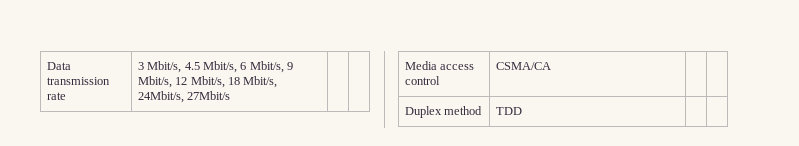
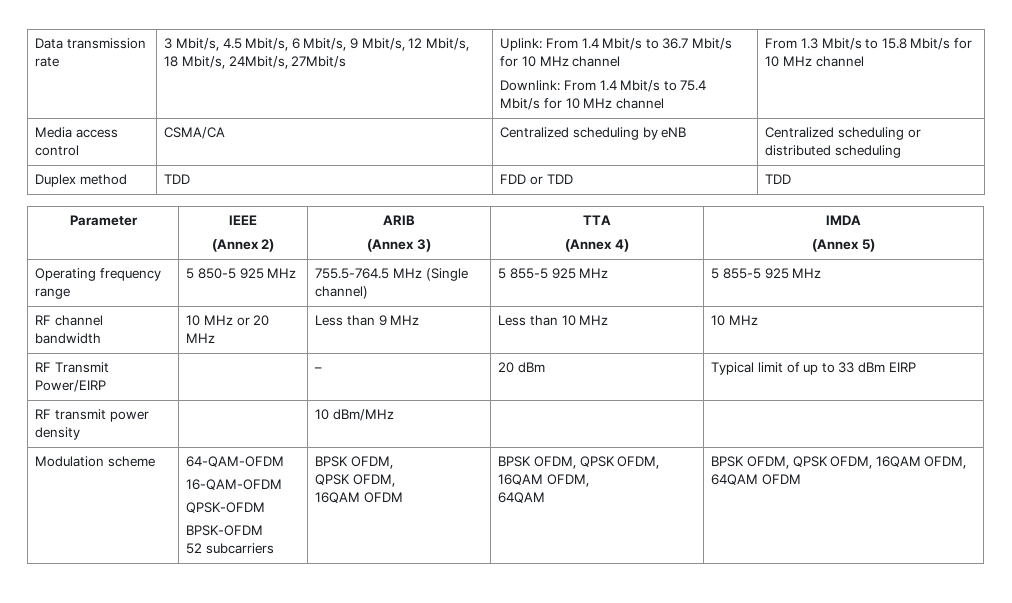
[404,61,475,70] [404,76,440,85] [495,62,551,70] [404,106,483,118] [495,107,522,115] | // Media access control | CSMA/CA | | // Duplex method | TDD | | -> [500,38,733,51] [500,56,621,67] [500,80,707,92] [500,98,664,110] [765,38,973,50] [765,56,864,67] [35,127,118,138] [35,145,80,156] [164,127,226,139] [500,127,687,140] [765,127,921,140] [765,145,901,158] [35,174,127,187] [164,174,191,184] [500,174,573,185] [765,174,792,184] [69,215,138,226] [229,215,257,225] [211,239,275,252] [383,215,415,225] [367,239,431,252] [583,215,611,225] [565,239,629,252] [825,215,861,225] [812,239,875,252] [35,268,161,281] [35,288,71,299] [186,268,297,279] [315,268,468,281] [315,286,369,299] [498,268,609,279] [711,268,822,279] [35,315,103,326] [35,333,102,344] [186,315,270,326] [186,333,216,343] [315,315,420,326] [498,315,609,326] [711,315,758,326] [35,362,109,373] [35,380,107,392] [314,367,323,372] [498,362,545,373] [711,362,916,375] [35,409,149,422] [35,427,81,440] [315,409,394,421] [35,456,155,467] [186,456,285,467] [186,479,283,490] [186,502,266,513] [186,525,264,536] [186,543,274,554] [315,456,393,469] [315,474,395,487] [315,492,403,503] [498,456,660,469] [498,474,589,487] [498,492,546,503] [711,456,967,469] [711,474,801,485] Uplink: From 1.4 Mbit/s to 36.7 Mbit/s for 10 MHz channel // Downlink: From 1.4 Mbit/s to 75.4 Mbit/s for 10 MHz channel | From 1.3 Mbit/s to 15.8 Mbit/s for 10 MHz channel // Media access control | CSMA/CA | Centralized scheduling by eNB | Centralized scheduling or distributed scheduling // Duplex method | TDD | FDD or TDD | TDD // Parameter | IEEE // (Annex 2) | ARIB // (Annex 3) | TTA // (Annex 4) | IMDA // (Annex 5) // Operating frequency range | 5 850-5 925 MHz | 755.5-764.5 MHz (Single channel) | 5 855-5 925 MHz | 5 855-5 925 MHz // RF channel bandwidth | 10 MHz or 20 MHz | Less than 9 MHz | Less than 10 MHz | 10 MHz // RF Transmit Power/EIRP | | – | 20 dBm | Typical limit of up to 33 dBm EIRP // RF transmit power density | | 10 dBm/MHz | | // Modulation scheme | 64-QAM-OFDM // 16-QAM-OFDM // QPSK-OFDM // BPSK-OFDM // 52 subcarriers | BPSK OFDM, // QPSK OFDM, // 16QAM OFDM | BPSK OFDM, QPSK OFDM, 16QAM OFDM, // 64QAM | BPSK OFDM, QPSK OFDM, 16QAM OFDM, 64QAM OFDM

